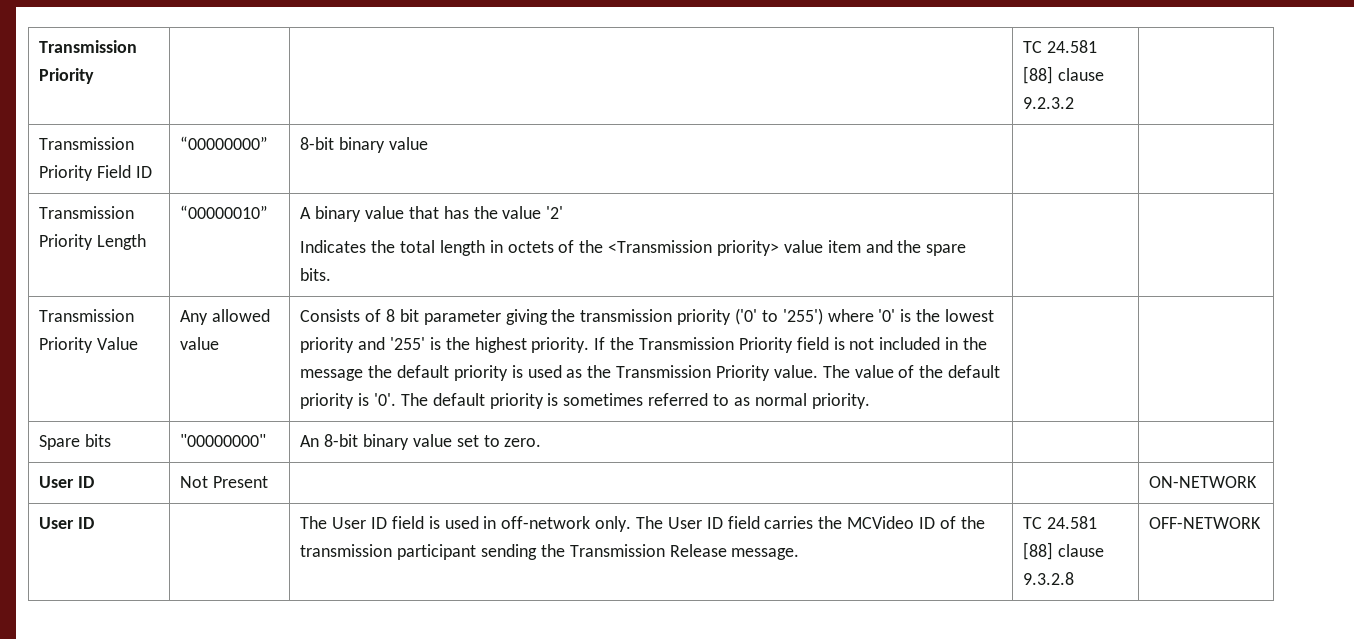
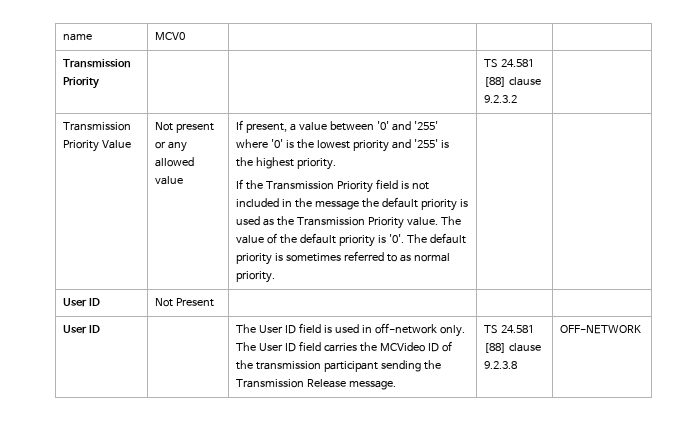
(39, 46) none -> [63,33,93,41] [155,32,186,40] name | MCV0 | | | //
[1023,41,1043,53] TC -> [484,59,499,68] TS
[97,165,152,178] [180,136,269,150] [300,137,428,153] [39,206,135,219] [39,234,147,250] [180,205,269,219] [300,206,564,222] [300,240,967,256] [300,268,332,281] [39,309,135,322] [39,337,139,353] [180,309,271,325] [180,337,220,350] [300,308,823,325] Field ID | “00000000” | 8-bit binary value | | // Transmission Priority Length | “00000010” | A binary value that has the value '2' // Indicates the total length in octets of the <Transmission priority> value item and the spare bits. | | // Transmission Priority Value | Any allowed value | Consists of 8 bit parameter giving the transmission priority ('0' to '255') -> [102,140,132,149] [155,122,215,133] [155,141,188,152] [155,157,195,167] [155,176,184,185] [236,120,439,133] Value | Not present or any allowed value | If present, a value between '0' and '255'
(590, 345) none -> (337, 164) //
[39,434,112,450] [180,434,267,447] [300,434,542,450] // Spare bits | "00000000" | An 8-bit binary value set to zero. | | -> (276, 277) none
[1149,476,1258,488] ON-NETWORK -> (215, 302) none
[1023,516,1098,529] [1023,542,1105,560] [1023,572,1075,585] TC 24.581 [88] clause 9.3.2.8 -> [484,325,535,334] [484,343,542,353] [484,361,518,369] TS 24.581 [88] clause 9.2.3.8

